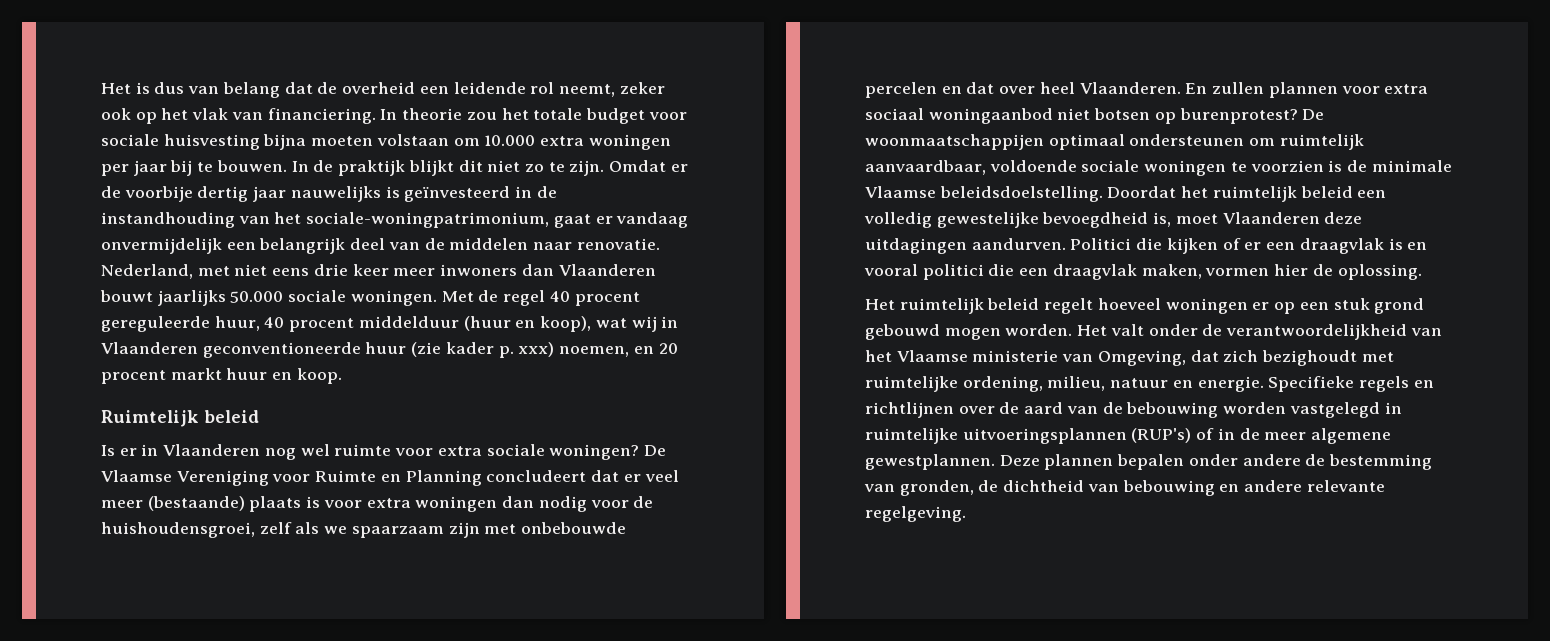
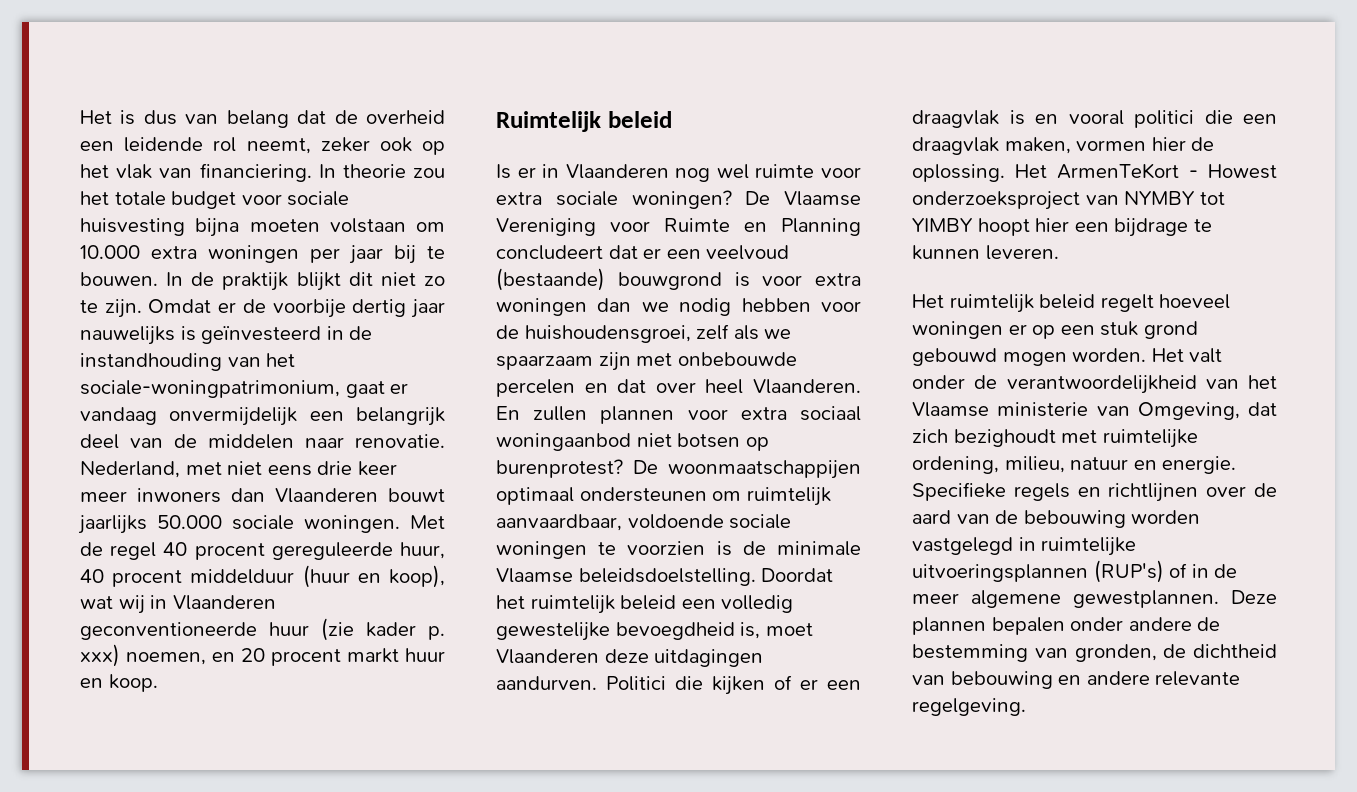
[644,470,679,482] [101,496,302,512] veel meer (bestaande) plaats -> [666,245,790,260] [496,268,722,291] een veelvoud (bestaande) bouwgrond
[538,496,587,512] nodig -> [641,298,811,316] we nodig hebben
(1422, 272) none -> [1015,163,1277,179] [912,191,1225,210] [912,218,1212,237] [912,245,1059,260] Het ArmenTeKort - Howest onderzoeksproject van NYMBY tot YIMBY hoopt hier een bijdrage te kunnen leveren.

